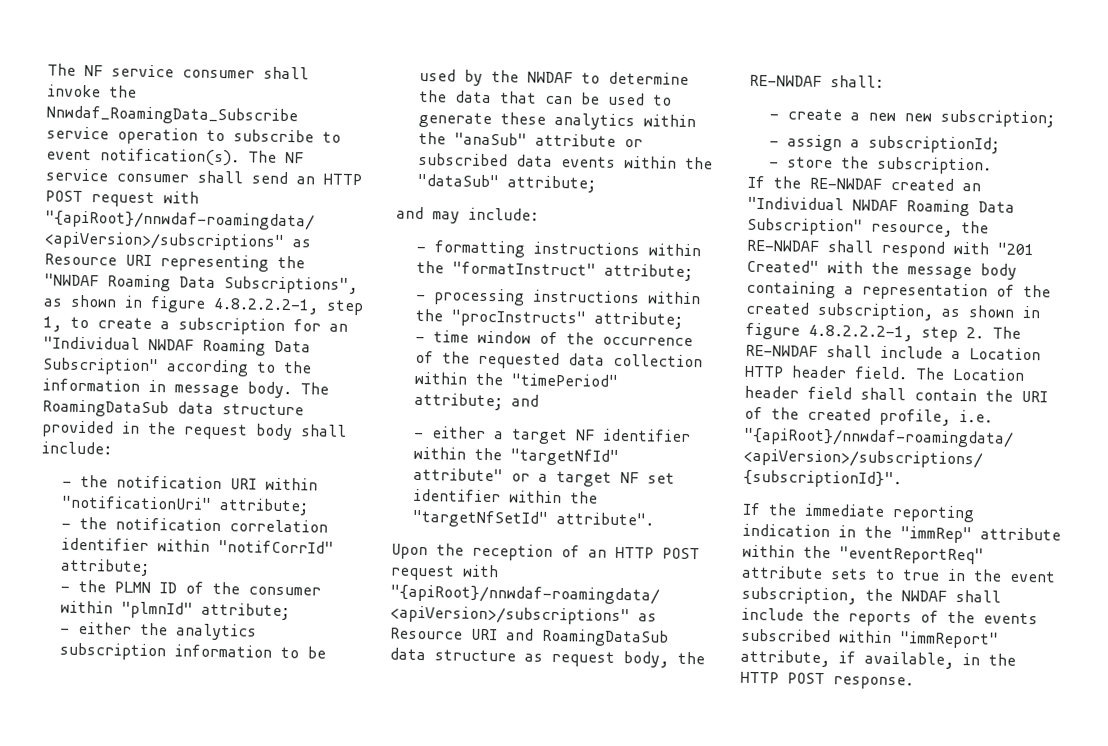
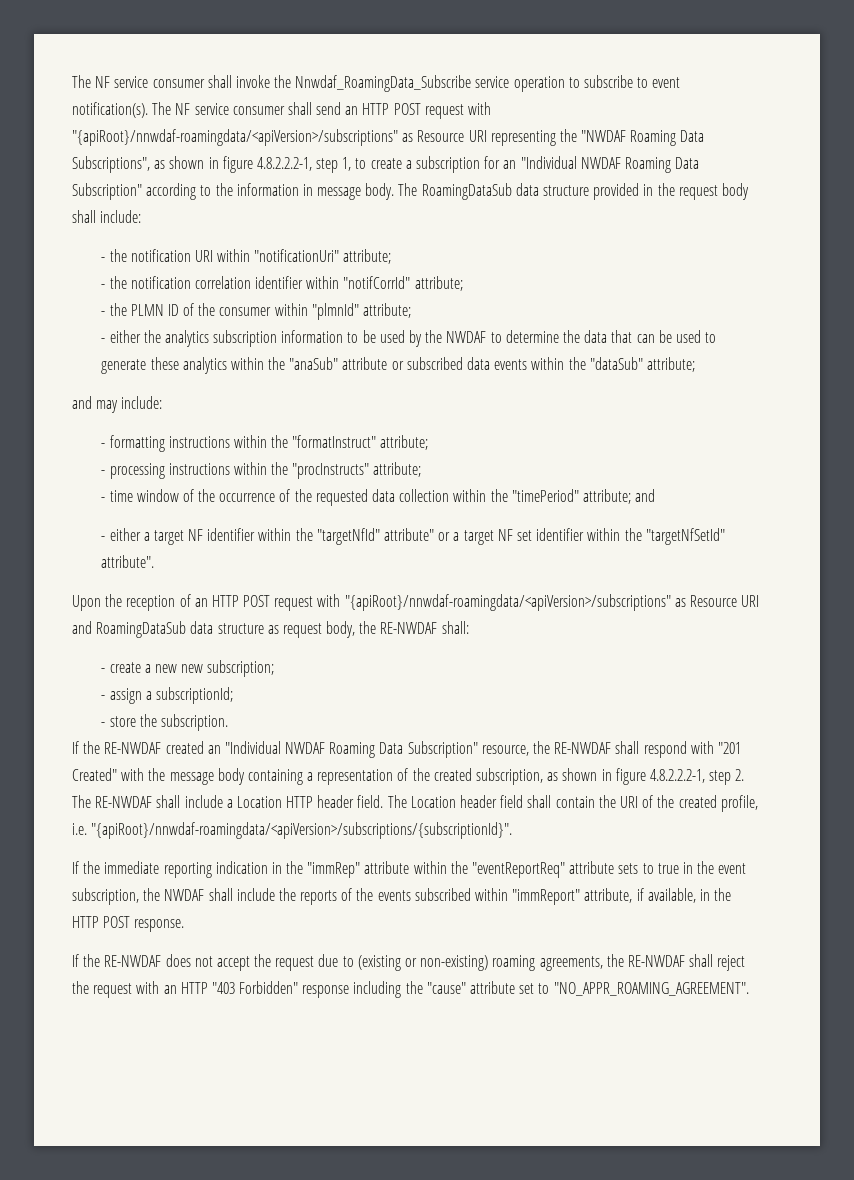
(914, 683) none -> [72,954,746,971] [72,981,749,998] // If the RE-NWDAF does not accept the request due to (existing or non-existing) roaming agreements, the RE-NWDAF shall reject the request with an HTTP "403 Forbidden" response including the "cause" attribute set to "NO_APPR_ROAMING_AGREEMENT".

